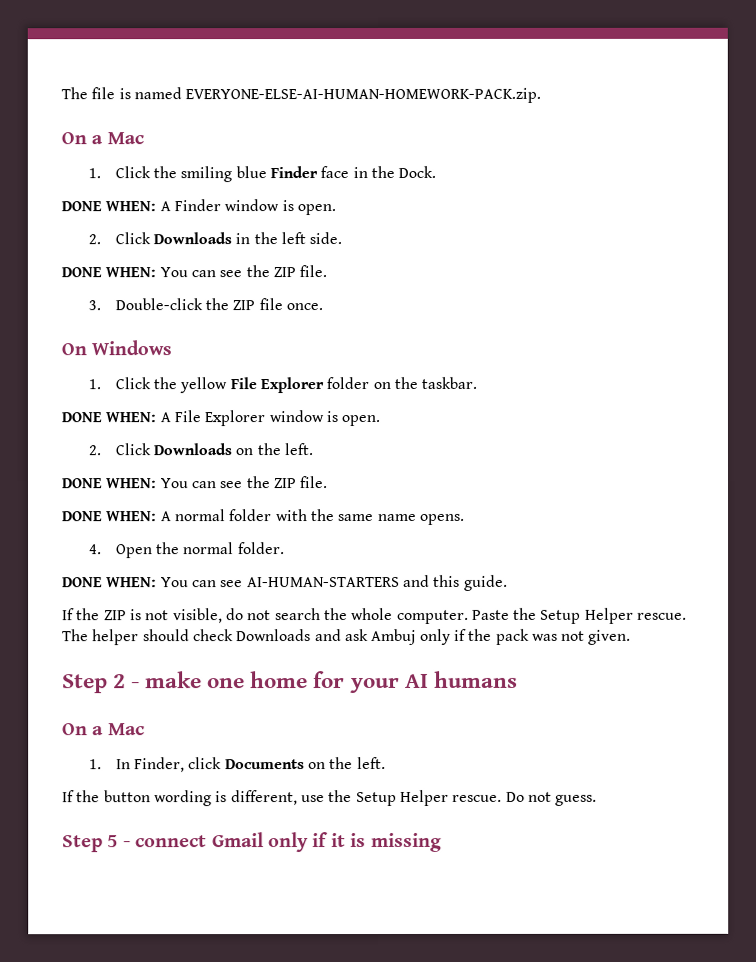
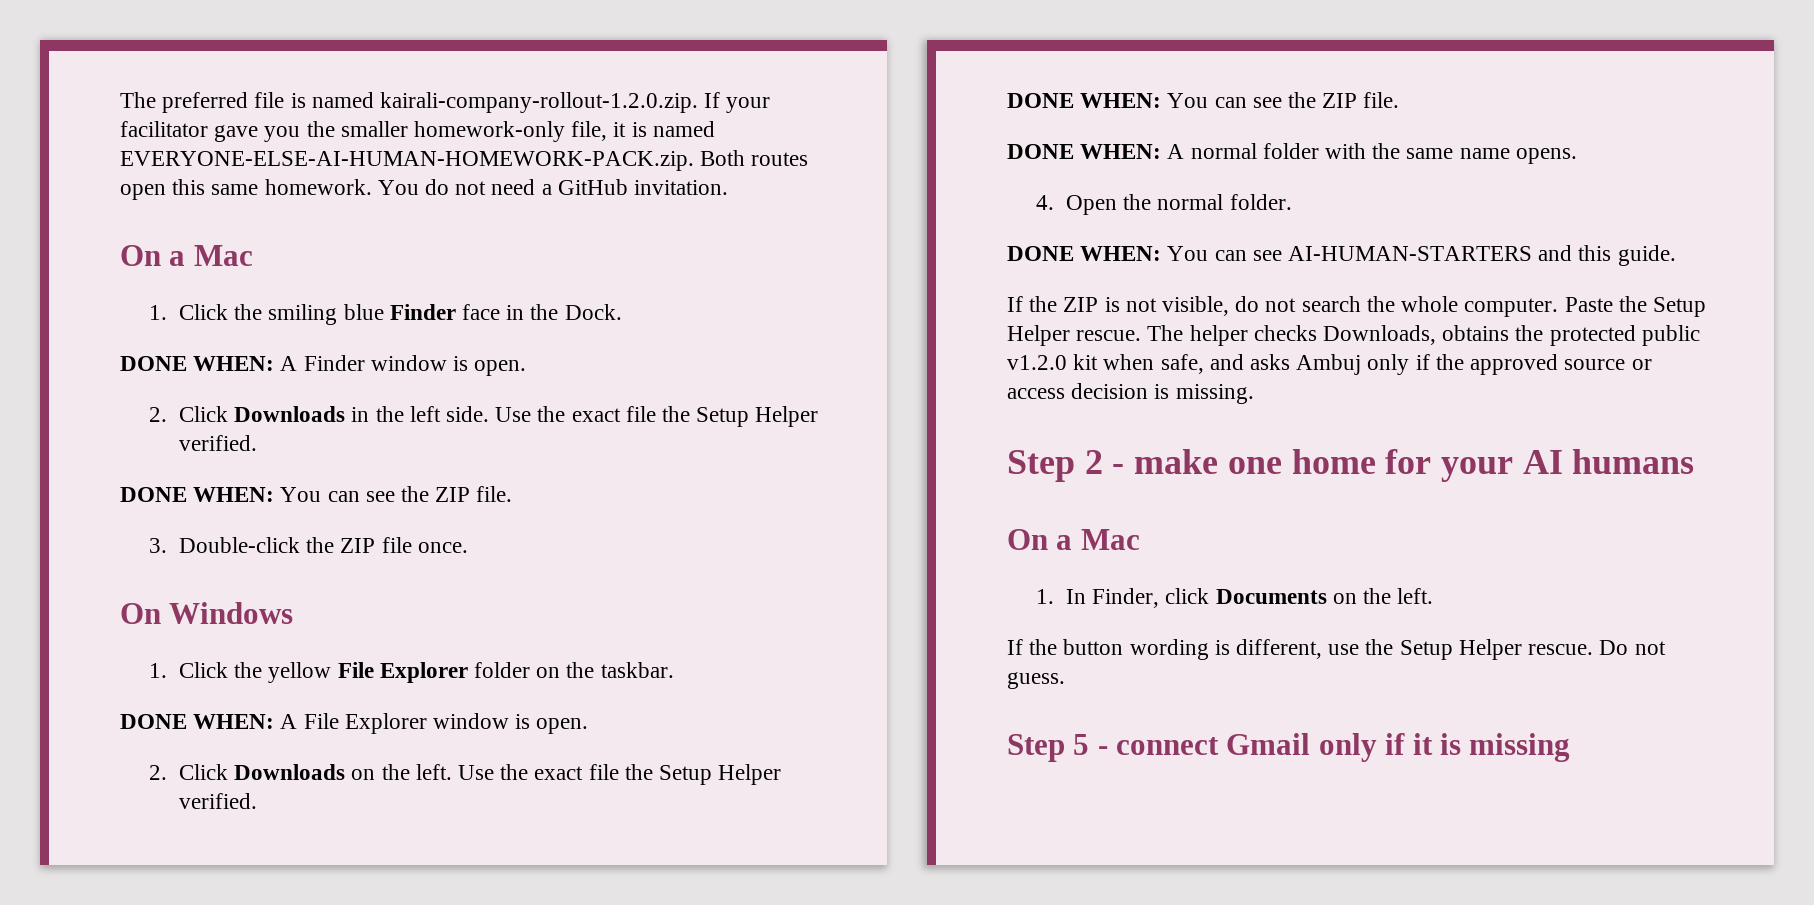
[61,87,88,100] The -> [120,92,249,113] The preferred
[185,87,542,104] EVERYONE-ELSE-AI-HUMAN-HOMEWORK-PACK.zip. -> [380,92,771,113] [120,121,715,142] [120,150,809,171] [120,179,729,200] kairali-company-rollout-1.2.0.zip. If your facilitator gave you the smaller homework-only file, it is named EVERYONE-ELSE-AI-HUMAN-HOMEWORK-PACK.zip. Both routes open this same homework. You do not need a GitHub invitation.
(343, 238) none -> [495,406,819,427] [178,435,257,451] Use the exact file the Setup Helper verified.
(314, 449) none -> [457,764,782,785] [178,793,257,809] Use the exact file the Setup Helper verified.
[142,628,632,646] should check Downloads and ask Ambuj only if the pack was not given. -> [1253,325,1700,346] [1007,354,1652,375] [1007,383,1254,404] checks Downloads, obtains the protected public v1.2.0 kit when safe, and asks Ambuj only if the approved source or access decision is missing.

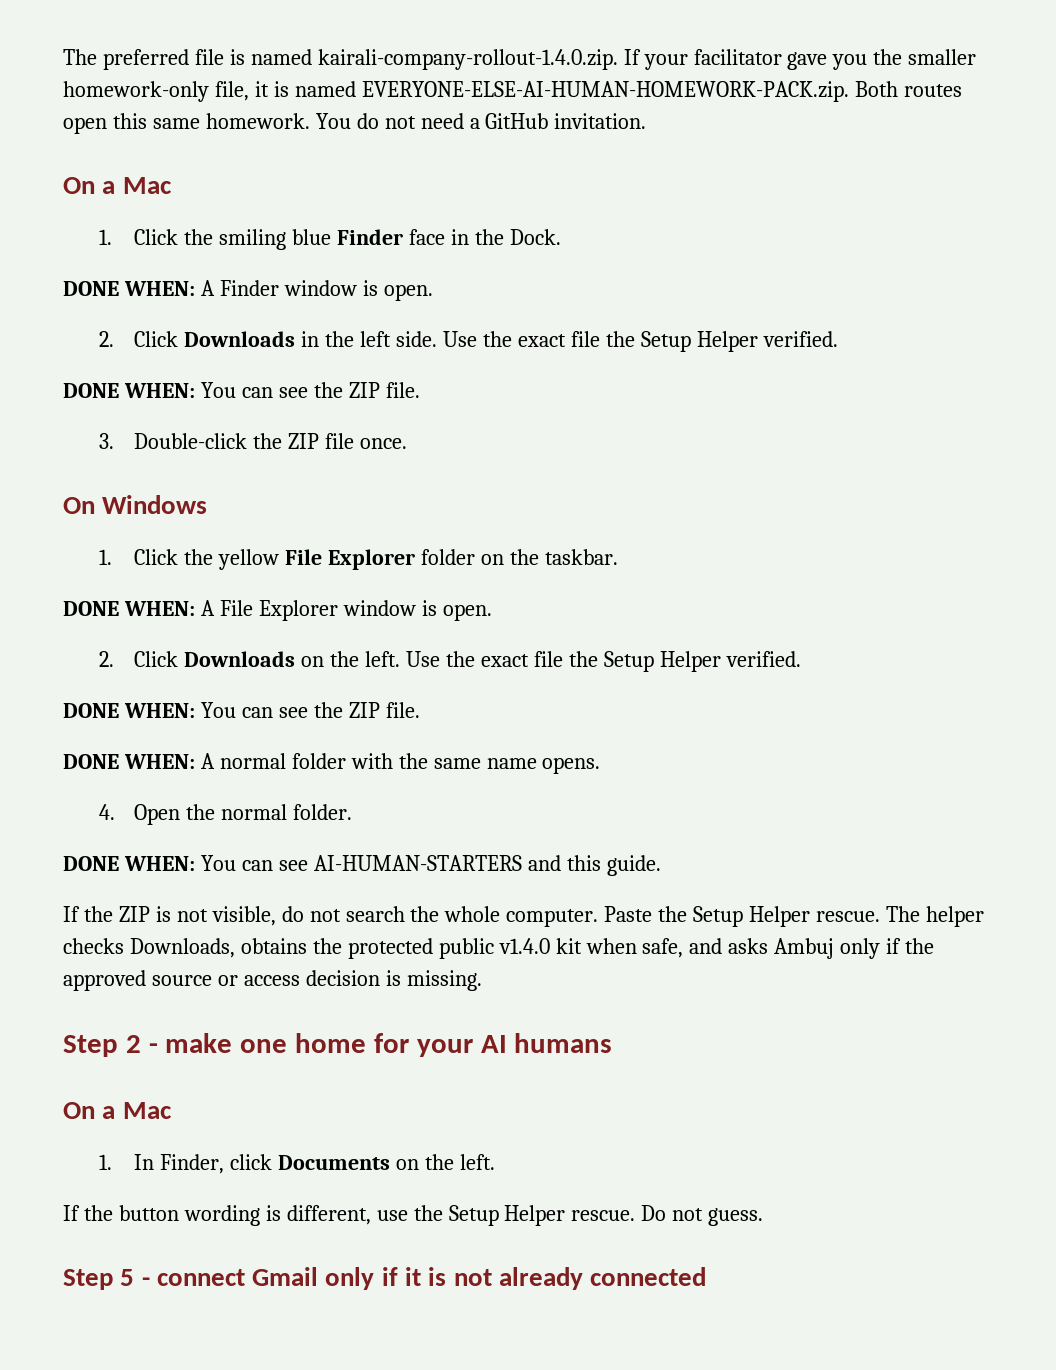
[380,92,699,113] kairali-company-rollout-1.2.0.zip. -> [317,49,618,70] kairali-company-rollout-1.4.0.zip.
[1007,355,1067,370] v1.2.0 -> [498,938,550,954] v1.4.0
[1469,733,1571,762] missing -> [453,1267,707,1290] not already connected

